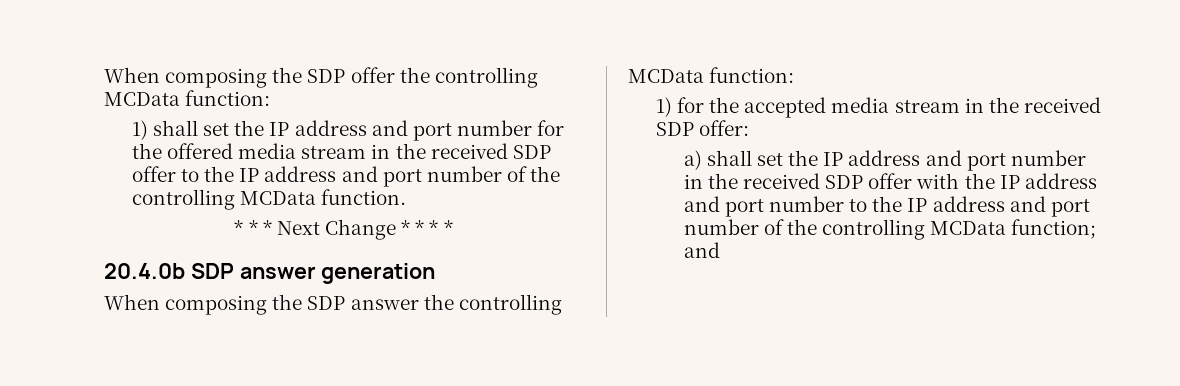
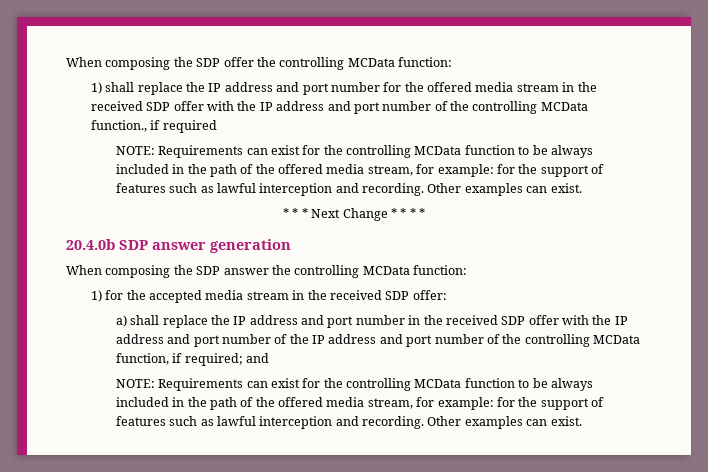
[203,123,230,136] set -> [137,82,183,95] replace
[180,169,199,182] to -> [207,101,235,111] with
[321,189,407,205] function. -> [90,120,217,133] [115,145,593,158] [115,164,605,177] [115,183,582,196] function., if required // NOTE: Requirements can exist for the controlling MCData function to be always included in the path of the offered media stream, for example: for the support of features such as lawful interception and recording. Other examples can exist.
[756,153,783,166] set -> [162,315,208,328] replace
[849,199,868,212] to -> [274,334,288,344] of
[1011,219,1097,239] [683,242,720,258] function; and -> [115,353,269,366] [115,378,593,391] [115,397,605,410] [115,416,582,429] function, if required; and // NOTE: Requirements can exist for the controlling MCData function to be always included in the path of the offered media stream, for example: for the support of features such as lawful interception and recording. Other examples can exist.

